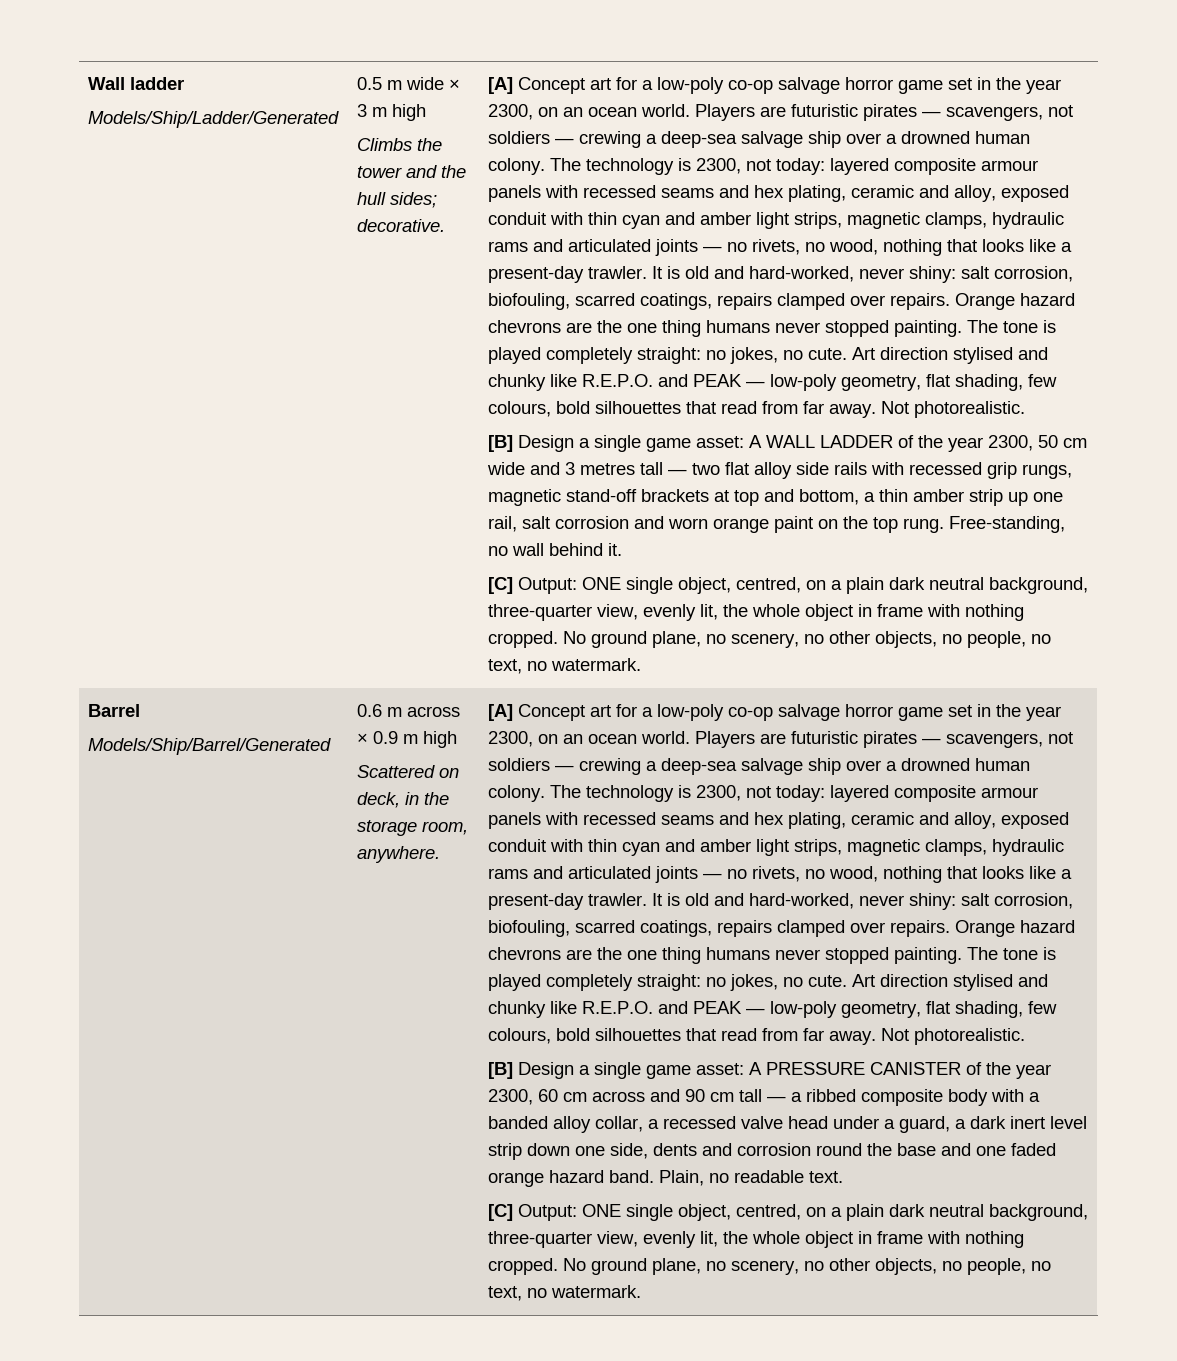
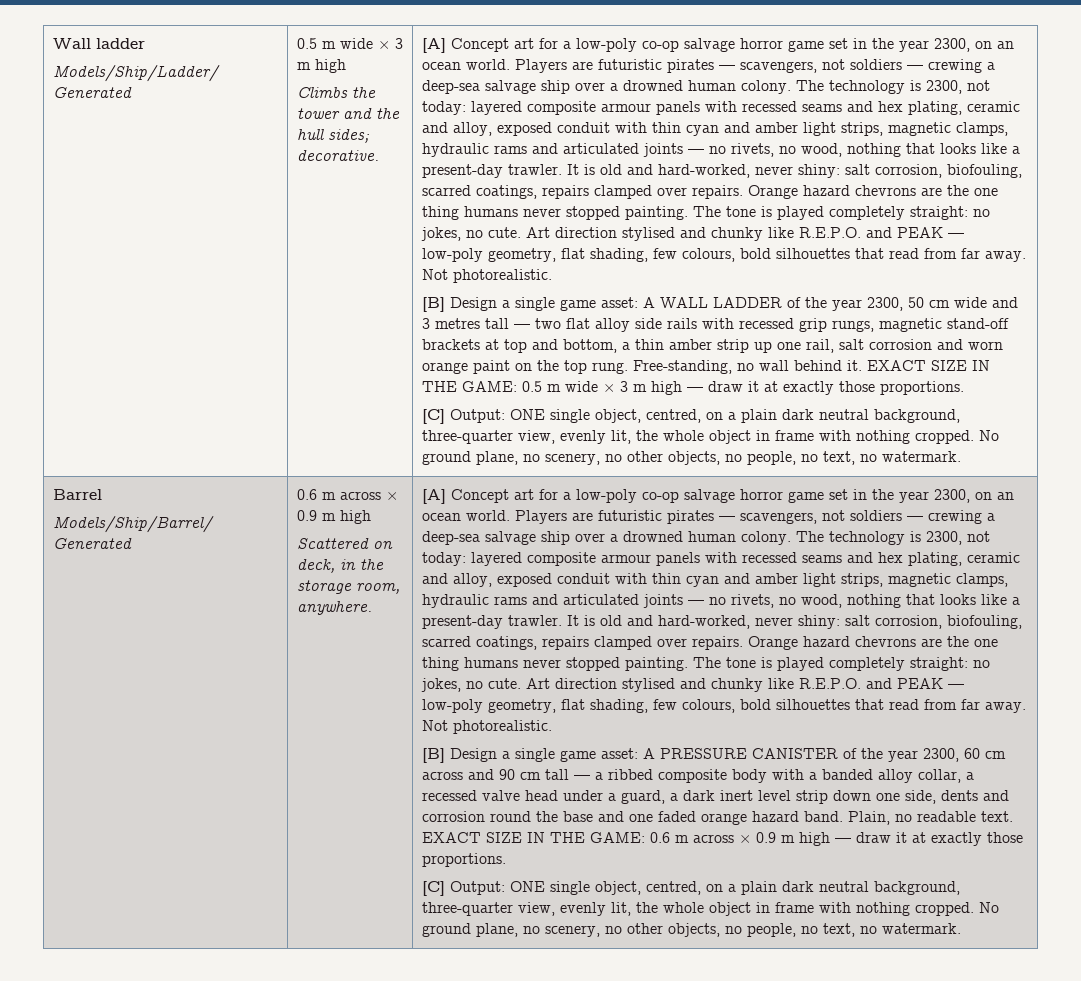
(623, 549) none -> [866,360,990,371] [421,381,964,395] EXACT SIZE IN THE GAME: 0.5 m wide × 3 m high — draw it at exactly those proportions.
(844, 1177) none -> [421,832,1023,846] [421,853,506,867] EXACT SIZE IN THE GAME: 0.6 m across × 0.9 m high — draw it at exactly those proportions.

